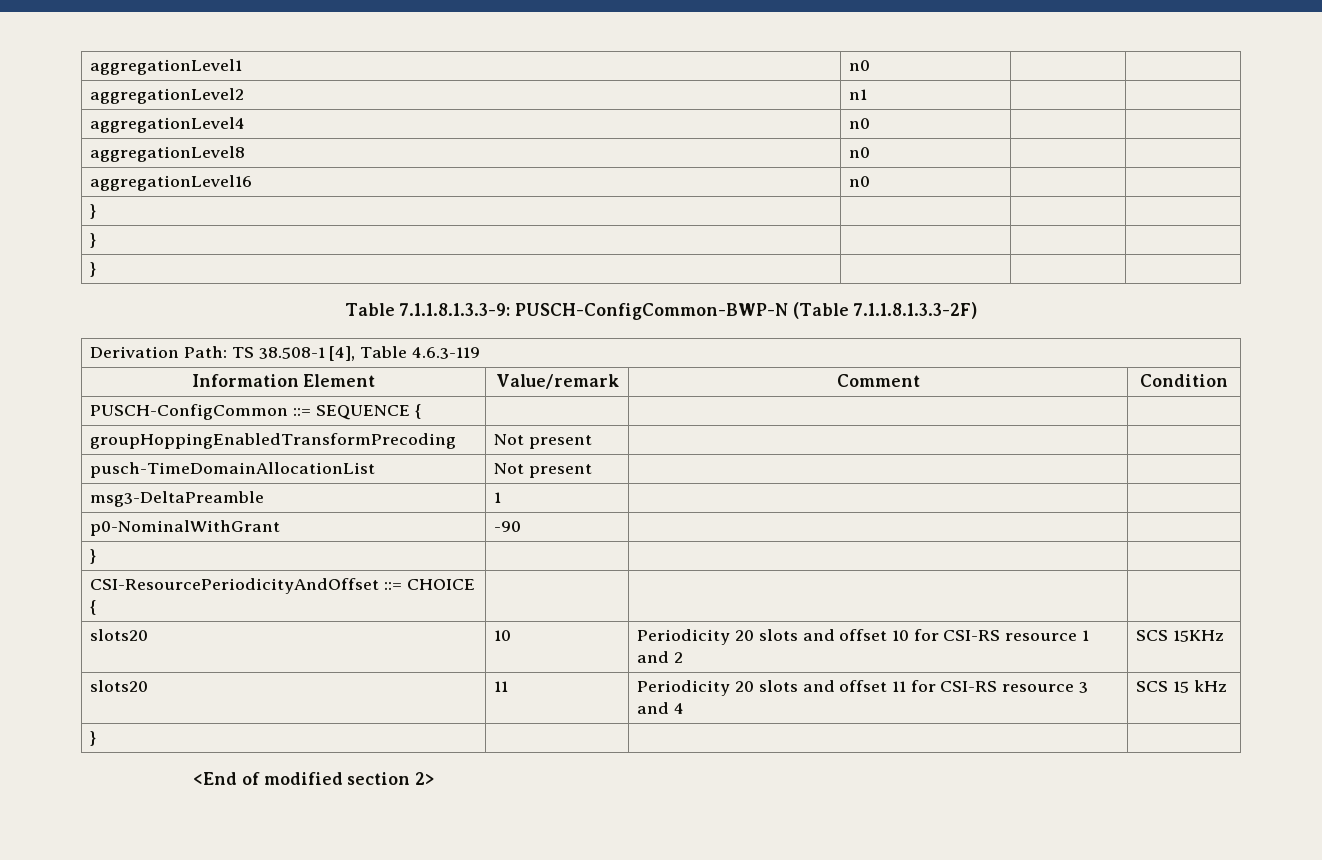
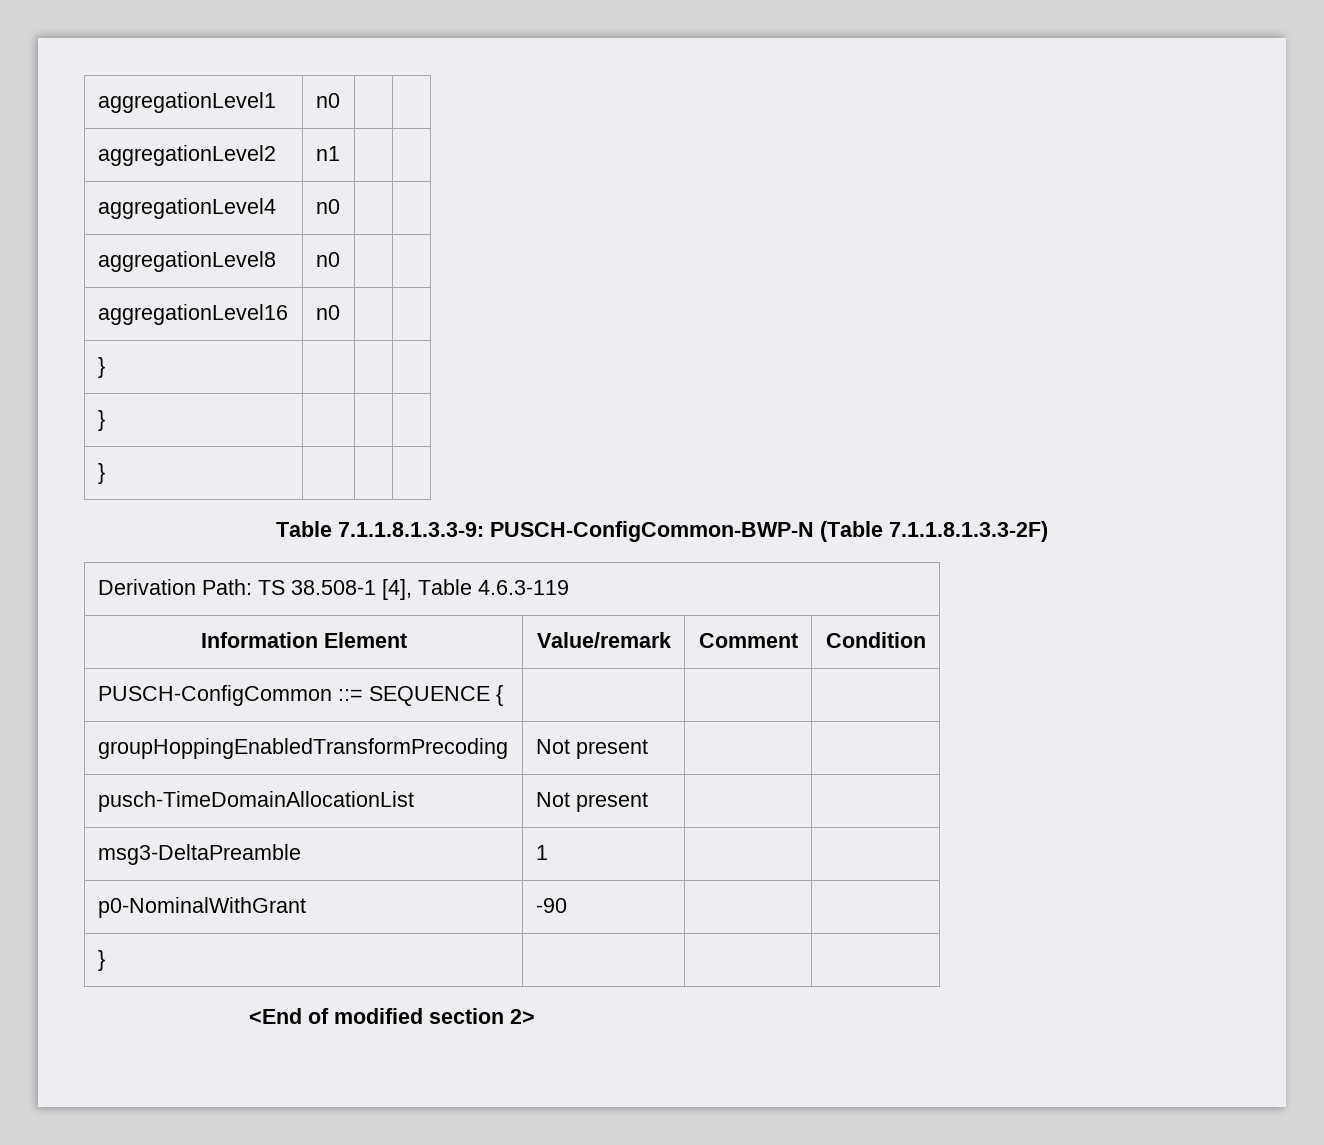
[90,578,475,594] [90,600,97,615] [90,629,149,641] [494,630,512,641] [637,629,1089,645] [637,651,684,663] [1136,630,1225,642] [90,680,149,692] [494,681,509,692] [637,680,1088,696] [637,702,685,714] [1136,680,1227,693] [90,731,97,746] // CSI-ResourcePeriodicityAndOffset ::= CHOICE { | | | // slots20 | 10 | Periodicity 20 slots and offset 10 for CSI-RS resource 1 and 2 | SCS 15KHz // slots20 | 11 | Periodicity 20 slots and offset 11 for CSI-RS resource 3 and 4 | SCS 15 kHz // } | | | -> (105, 960) none

